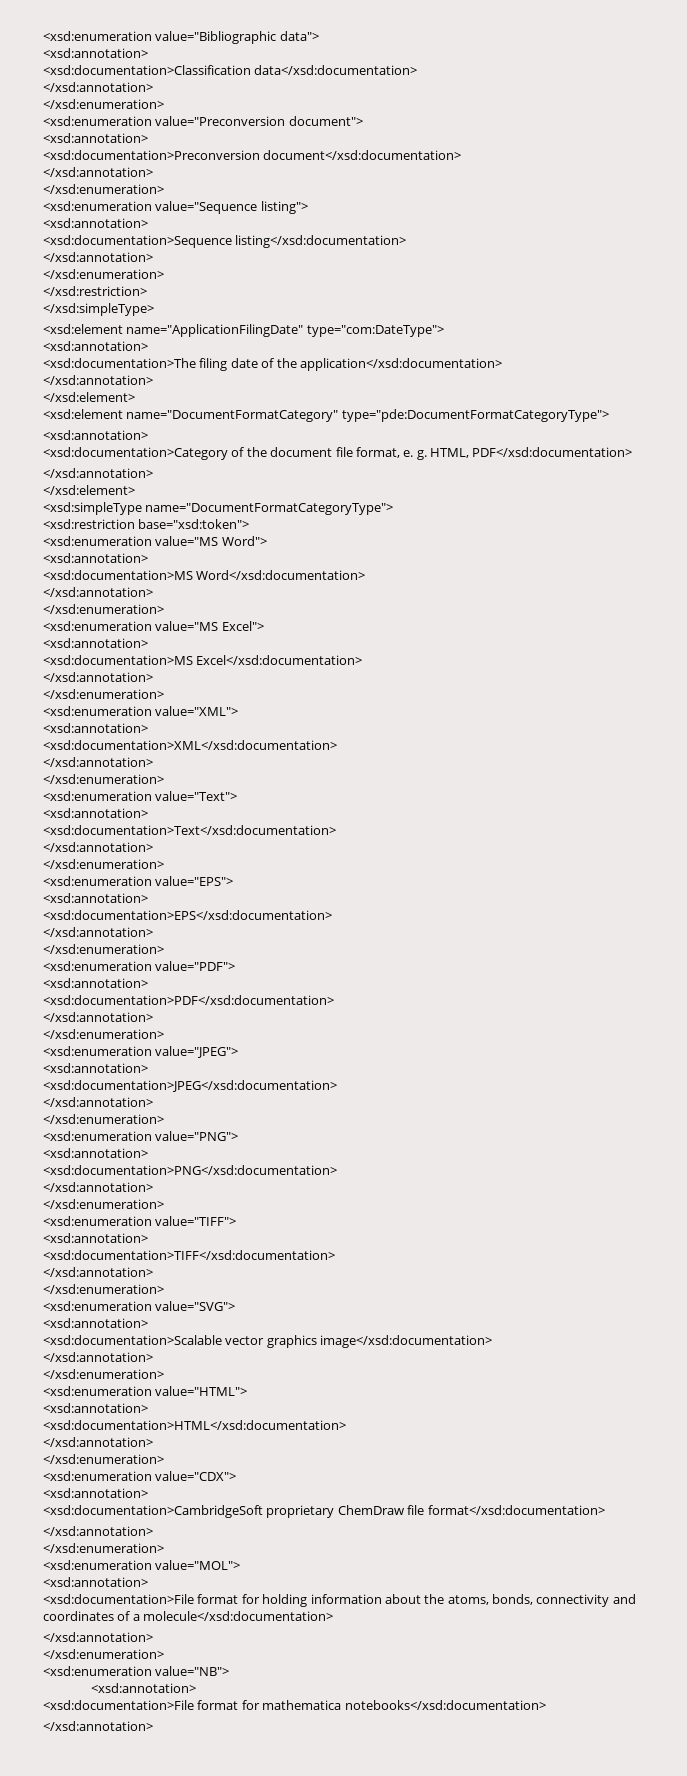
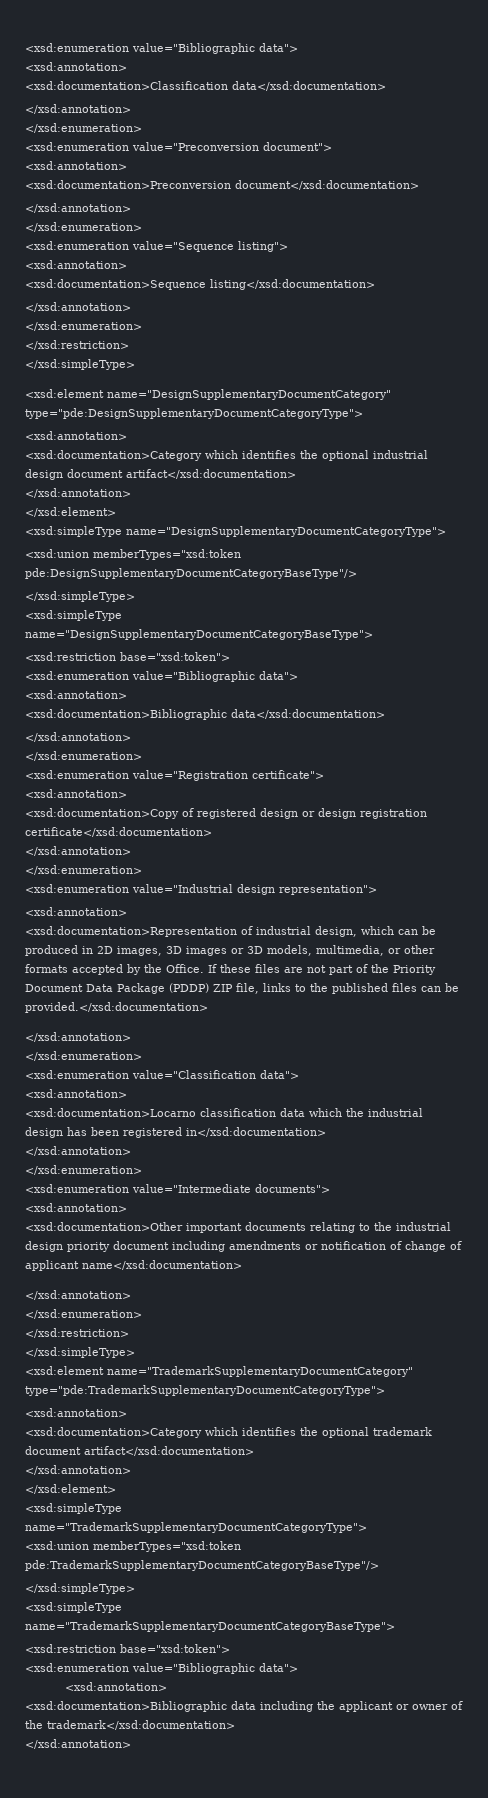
[126,324,444,337] [43,341,148,351] [43,358,502,371] [43,375,153,385] [43,392,135,402] [43,409,609,422] [43,430,148,440] [43,447,633,460] [43,468,153,478] [43,485,135,495] [43,502,394,515] [43,519,250,529] [43,536,267,546] [43,553,148,563] [43,570,366,580] [43,587,153,597] [43,604,164,614] [43,621,264,631] [43,638,148,648] [43,655,363,665] [43,672,153,682] [43,689,164,699] [43,706,239,716] [43,723,148,733] [43,740,337,750] [43,757,153,767] [43,774,164,784] [43,791,238,801] [43,808,148,818] [43,825,336,835] [43,842,153,852] [43,859,164,869] [43,876,234,886] [43,893,148,903] [43,910,332,920] [43,927,153,937] [43,944,164,954] [43,961,236,971] [43,978,148,988] [43,995,334,1005] [43,1012,153,1022] [43,1029,164,1039] [43,1046,239,1058] [43,1063,148,1073] [43,1080,337,1092] [43,1097,153,1107] [43,1114,164,1124] [43,1131,239,1141] [43,1148,148,1158] [43,1165,337,1175] [43,1182,153,1192] [43,1199,164,1209] [43,1216,237,1226] [43,1233,148,1243] [43,1250,335,1260] [43,1267,153,1277] [43,1284,164,1294] [43,1301,236,1311] [43,1318,148,1328] [43,1335,493,1348] [43,1352,153,1362] [43,1369,164,1379] [43,1386,248,1396] [43,1403,148,1413] [43,1420,346,1430] [43,1437,153,1447] [43,1454,164,1464] [43,1471,237,1481] [43,1488,148,1498] [43,1505,605,1518] [43,1526,153,1536] [43,1543,164,1553] [43,1560,241,1570] [43,1577,148,1587] [43,1594,636,1607] [43,1611,334,1621] [43,1632,153,1642] [43,1649,164,1659] [43,1666,230,1676] [91,1683,197,1693] [43,1700,546,1710] name="ApplicationFilingDate" type="com:DateType"> // <xsd:annotation> // <xsd:documentation>The filing date of the application</xsd:documentation> // </xsd:annotation> // </xsd:element> // <xsd:element name="DocumentFormatCategory" type="pde:DocumentFormatCategoryType"> // <xsd:annotation> // <xsd:documentation>Category of the document file format, e. g. HTML, PDF</xsd:documentation> // </xsd:annotation> // </xsd:element> // <xsd:simpleType name="DocumentFormatCategoryType"> // <xsd:restriction base="xsd:token"> // <xsd:enumeration value="MS Word"> // <xsd:annotation> // <xsd:documentation>MS Word</xsd:documentation> // </xsd:annotation> // </xsd:enumeration> // <xsd:enumeration value="MS Excel"> // <xsd:annotation> // <xsd:documentation>MS Excel</xsd:documentation> // </xsd:annotation> // </xsd:enumeration> // <xsd:enumeration value="XML"> // <xsd:annotation> // <xsd:documentation>XML</xsd:documentation> // </xsd:annotation> // </xsd:enumeration> // <xsd:enumeration value="Text"> // <xsd:annotation> // <xsd:documentation>Text</xsd:documentation> // </xsd:annotation> // </xsd:enumeration> // <xsd:enumeration value="EPS"> // <xsd:annotation> // <xsd:documentation>EPS</xsd:documentation> // </xsd:annotation> // </xsd:enumeration> // <xsd:enumeration value="PDF"> // <xsd:annotation> // <xsd:documentation>PDF</xsd:documentation> // </xsd:annotation> // </xsd:enumeration> // <xsd:enumeration value="JPEG"> // <xsd:annotation> // <xsd:documentation>JPEG</xsd:documentation> // </xsd:annotation> // </xsd:enumeration> // <xsd:enumeration value="PNG"> // <xsd:annotation> // <xsd:documentation>PNG</xsd:documentation> // </xsd:annotation> // </xsd:enumeration> // <xsd:enumeration value="TIFF"> // <xsd:annotation> // <xsd:documentation>TIFF</xsd:documentation> // </xsd:annotation> // </xsd:enumeration> // <xsd:enumeration value="SVG"> // <xsd:annotation> // <xsd:documentation>Scalable vector graphics image</xsd:documentation> // </xsd:annotation> // </xsd:enumeration> // <xsd:enumeration value="HTML"> // <xsd:annotation> // <xsd:documentation>HTML</xsd:documentation> // </xsd:annotation> // </xsd:enumeration> // <xsd:enumeration value="CDX"> // <xsd:annotation> // <xsd:documentation>CambridgeSoft proprietary ChemDraw file format</xsd:documentation> // </xsd:annotation> // </xsd:enumeration> // <xsd:enumeration value="MOL"> // <xsd:annotation> // <xsd:documentation>File format for holding information about the atoms, bonds, connectivity and coordinates of a molecule</xsd:documentation> // </xsd:annotation> // </xsd:enumeration> // <xsd:enumeration value="NB"> // <xsd:annotation> // <xsd:documentation>File format for mathematica notebooks</xsd:documentation> -> [107,389,391,400] [25,408,363,419] [25,431,127,440] [25,450,428,461] [25,469,296,480] [25,488,131,498] [25,507,116,517] [25,526,446,537] [25,549,241,560] [25,568,357,579] [25,591,135,602] [25,610,122,621] [25,629,373,640] [25,652,230,661] [25,671,298,682] [25,690,127,699] [25,709,385,720] [25,732,131,742] [25,751,142,761] [25,770,324,781] [25,789,127,798] [25,808,427,819] [25,827,212,837] [25,846,131,856] [25,865,142,875] [25,884,377,895] [25,907,127,916] [25,926,436,937] [25,945,435,956] [25,964,436,975] [25,983,459,994] [25,1002,208,1013] [25,1032,131,1042] [25,1051,142,1061] [25,1070,299,1079] [25,1089,127,1098] [25,1108,423,1117] [25,1127,326,1138] [25,1146,131,1156] [25,1165,142,1175] [25,1184,330,1193] [25,1203,127,1212] [25,1222,451,1233] [25,1241,462,1252] [25,1260,242,1271] [25,1290,131,1300] [25,1309,142,1319] [25,1328,129,1338] [25,1347,135,1358] [25,1366,413,1377] [25,1385,385,1396] [25,1408,127,1417] [25,1427,432,1438] [25,1446,254,1456] [25,1465,131,1475] [25,1484,116,1494] [25,1503,122,1514] [25,1522,367,1533] [25,1541,241,1552] [25,1560,379,1571] [25,1583,135,1594] [25,1602,122,1613] [25,1621,395,1632] [25,1644,230,1653] [25,1663,298,1674] [65,1682,168,1691] [25,1701,463,1712] [25,1720,235,1730] name="DesignSupplementaryDocumentCategory" type="pde:DesignSupplementaryDocumentCategoryType"> // <xsd:annotation> // <xsd:documentation>Category which identifies the optional industrial design document artifact</xsd:documentation> // </xsd:annotation> // </xsd:element> // <xsd:simpleType name="DesignSupplementaryDocumentCategoryType"> // <xsd:union memberTypes="xsd:token pde:DesignSupplementaryDocumentCategoryBaseType"/> // </xsd:simpleType> // <xsd:simpleType name="DesignSupplementaryDocumentCategoryBaseType"> // <xsd:restriction base="xsd:token"> // <xsd:enumeration value="Bibliographic data"> // <xsd:annotation> // <xsd:documentation>Bibliographic data</xsd:documentation> // </xsd:annotation> // </xsd:enumeration> // <xsd:enumeration value="Registration certificate"> // <xsd:annotation> // <xsd:documentation>Copy of registered design or design registration certificate</xsd:documentation> // </xsd:annotation> // </xsd:enumeration> // <xsd:enumeration value="Industrial design representation"> // <xsd:annotation> // <xsd:documentation>Representation of industrial design, which can be produced in 2D images, 3D images or 3D models, multimedia, or other formats accepted by the Office. If these files are not part of the Priority Document Data Package (PDDP) ZIP file, links to the published files can be provided.</xsd:documentation> // </xsd:annotation> // </xsd:enumeration> // <xsd:enumeration value="Classification data"> // <xsd:annotation> // <xsd:documentation>Locarno classification data which the industrial design has been registered in</xsd:documentation> // </xsd:annotation> // </xsd:enumeration> // <xsd:enumeration value="Intermediate documents"> // <xsd:annotation> // <xsd:documentation>Other important documents relating to the industrial design priority document including amendments or notification of change of applicant name</xsd:documentation> // </xsd:annotation> // </xsd:enumeration> // </xsd:restriction> // </xsd:simpleType> // <xsd:element name="TrademarkSupplementaryDocumentCategory" type="pde:TrademarkSupplementaryDocumentCategoryType"> // <xsd:annotation> // <xsd:documentation>Category which identifies the optional trademark document artifact</xsd:documentation> // </xsd:annotation> // </xsd:element> // <xsd:simpleType name="TrademarkSupplementaryDocumentCategoryType"> // <xsd:union memberTypes="xsd:token pde:TrademarkSupplementaryDocumentCategoryBaseType"/> // </xsd:simpleType> // <xsd:simpleType name="TrademarkSupplementaryDocumentCategoryBaseType"> // <xsd:restriction base="xsd:token"> // <xsd:enumeration value="Bibliographic data"> // <xsd:annotation> // <xsd:documentation>Bibliographic data including the applicant or owner of the trademark</xsd:documentation>

